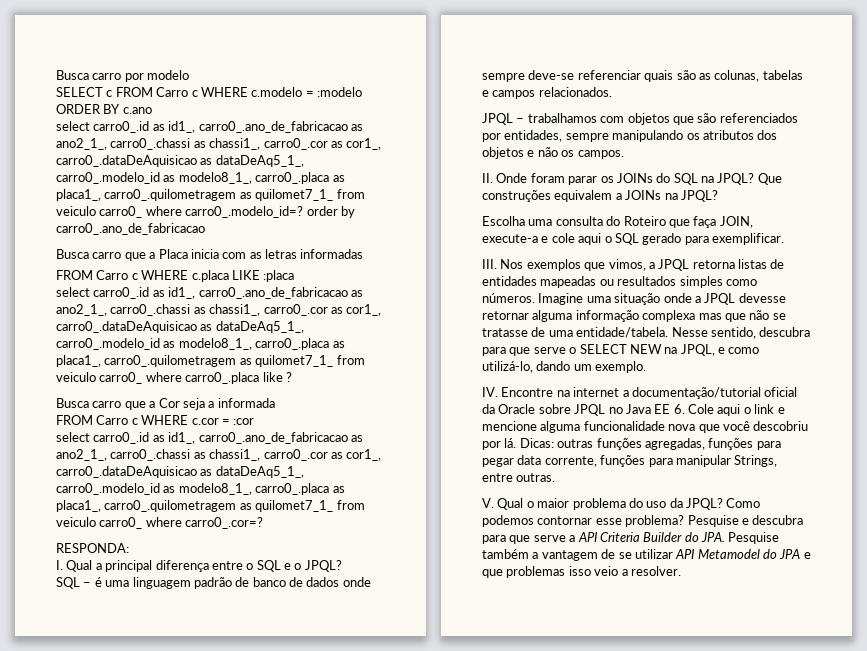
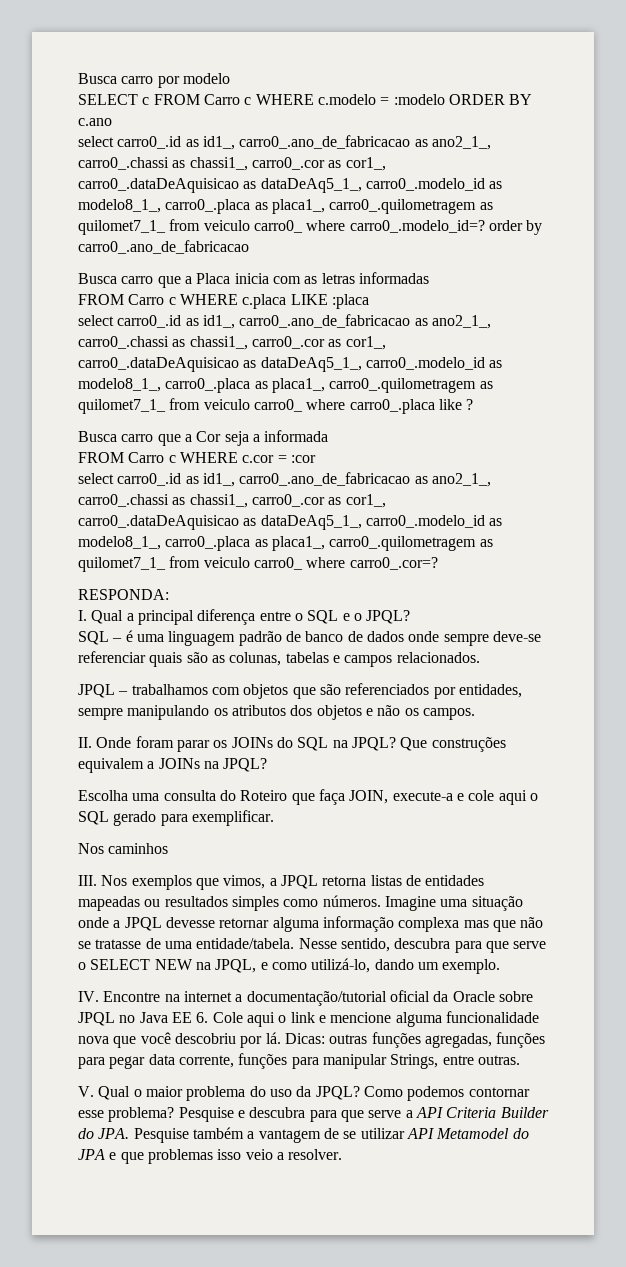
(784, 239) none -> [78,843,169,854] // Nos caminhos

